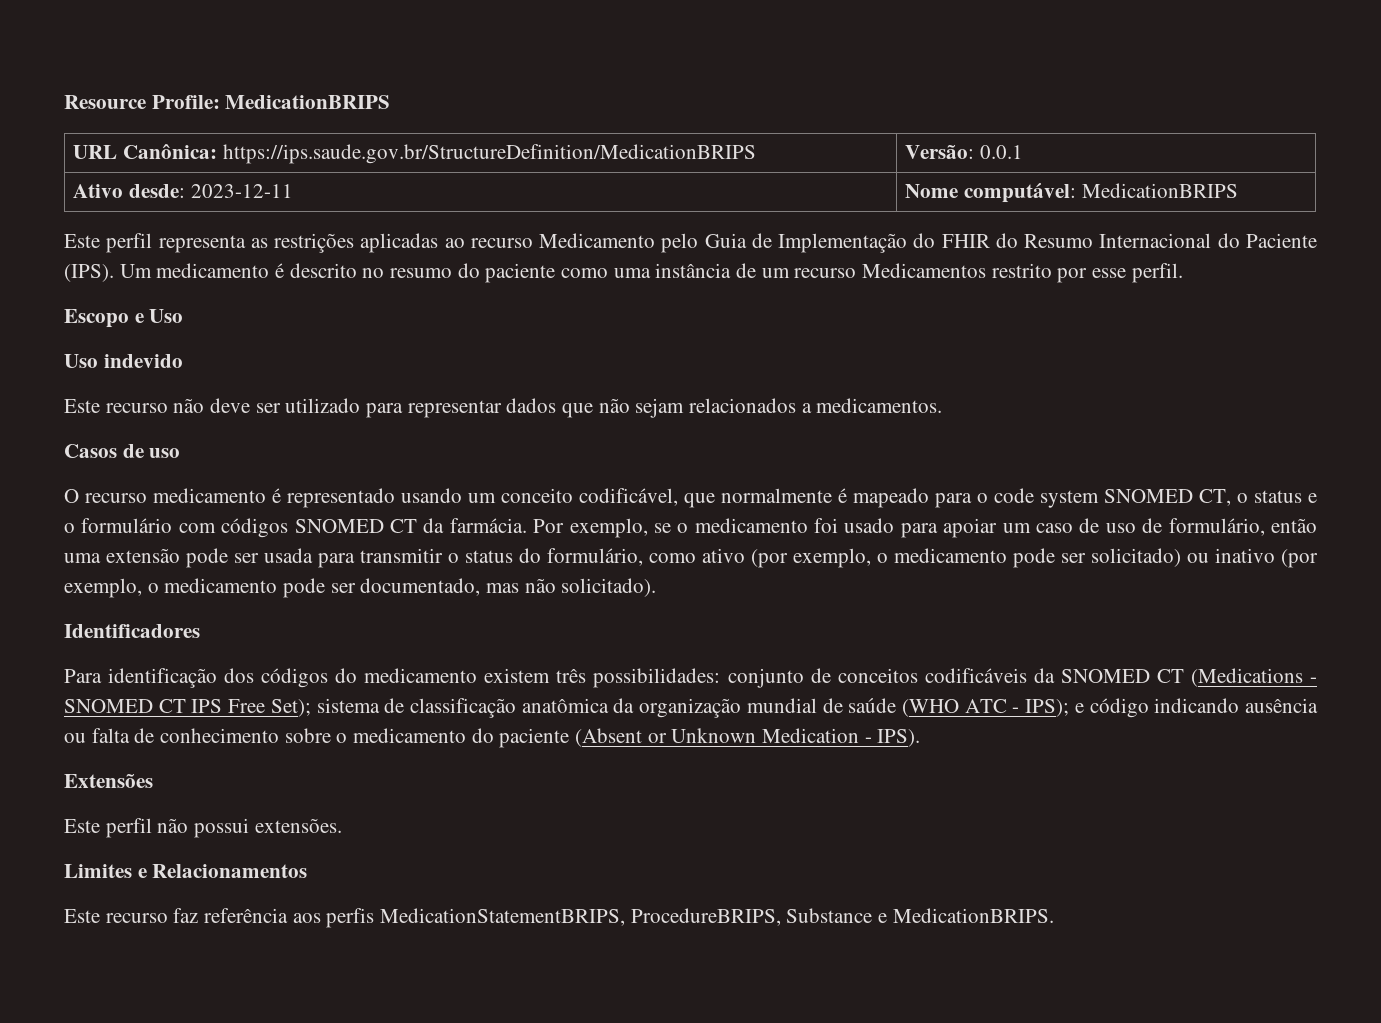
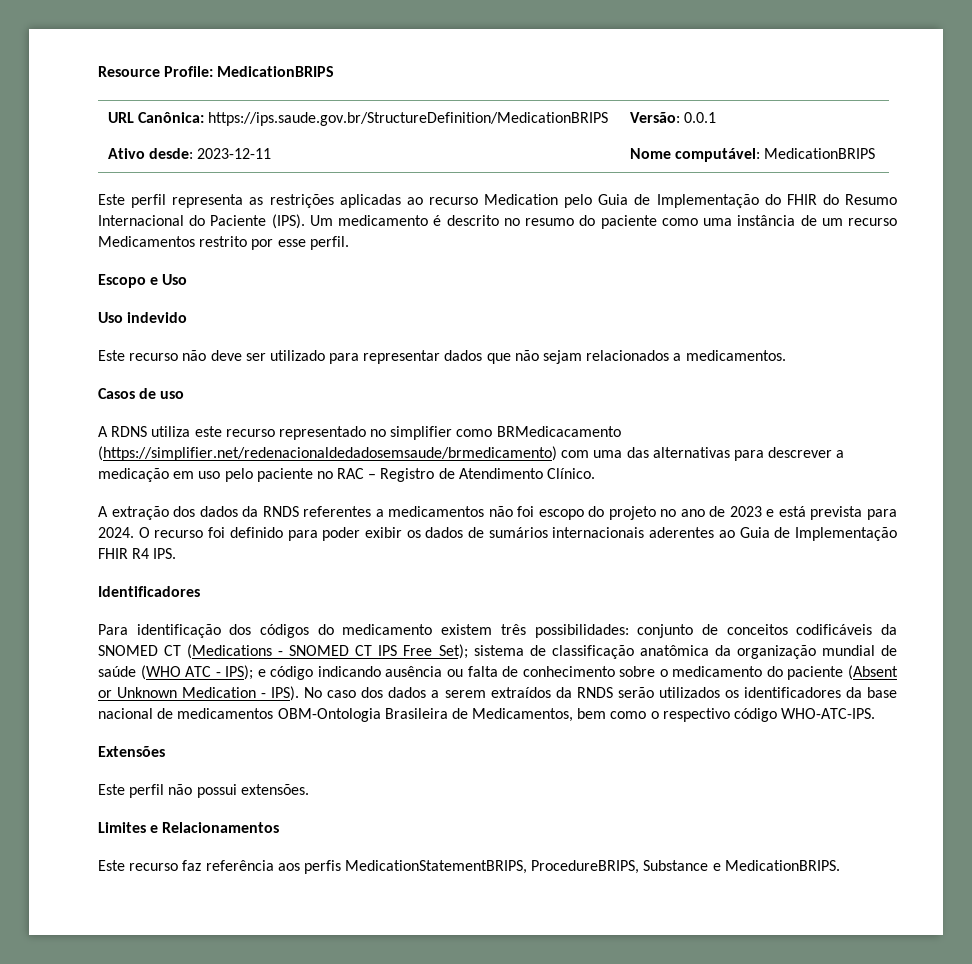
[539,233,656,248] Medicamento -> [484,194,558,205] Medication
[64,488,1317,508] [64,518,1317,538] [64,548,1318,568] [64,578,657,598] O recurso medicamento é representado usando um conceito codificável, que normalmente é mapeado para o code system SNOMED CT, o status e o formulário com códigos SNOMED CT da farmácia. Por exemplo, se o medicamento foi usado para apoiar um caso de uso de formulário, então uma extensão pode ser usada para transmitir o status do formulário, como ativo (por exemplo, o medicamento pode ser solicitado) ou inativo (por exemplo, o medicamento pode ser documentado, mas não solicitado). -> [98,426,621,440] [98,446,845,461] [98,468,596,482] [98,506,897,520] [98,527,898,541] [98,548,177,559] A RDNS utiliza este recurso representado no simplifier como BRMedicacamento (https://simplifier.net/redenacionaldedadosemsaude/brmedicamento) com uma das alternativas para descrever a medicação em uso pelo paciente no RAC – Registro de Atendimento Clínico. // A extração dos dados da RNDS referentes a medicamentos não foi escopo do projeto no ano de 2023 e está prevista para 2024. O recurso foi definido para poder exibir os dados de sumários internacionais aderentes ao Guia de Implementação FHIR R4 IPS.
(921, 738) none -> [304,687,898,698] [98,708,876,722] No caso dos dados a serem extraídos da RNDS serão utilizados os identificadores da base nacional de medicamentos OBM-Ontologia Brasileira de Medicamentos, bem como o respectivo código WHO-ATC-IPS.

